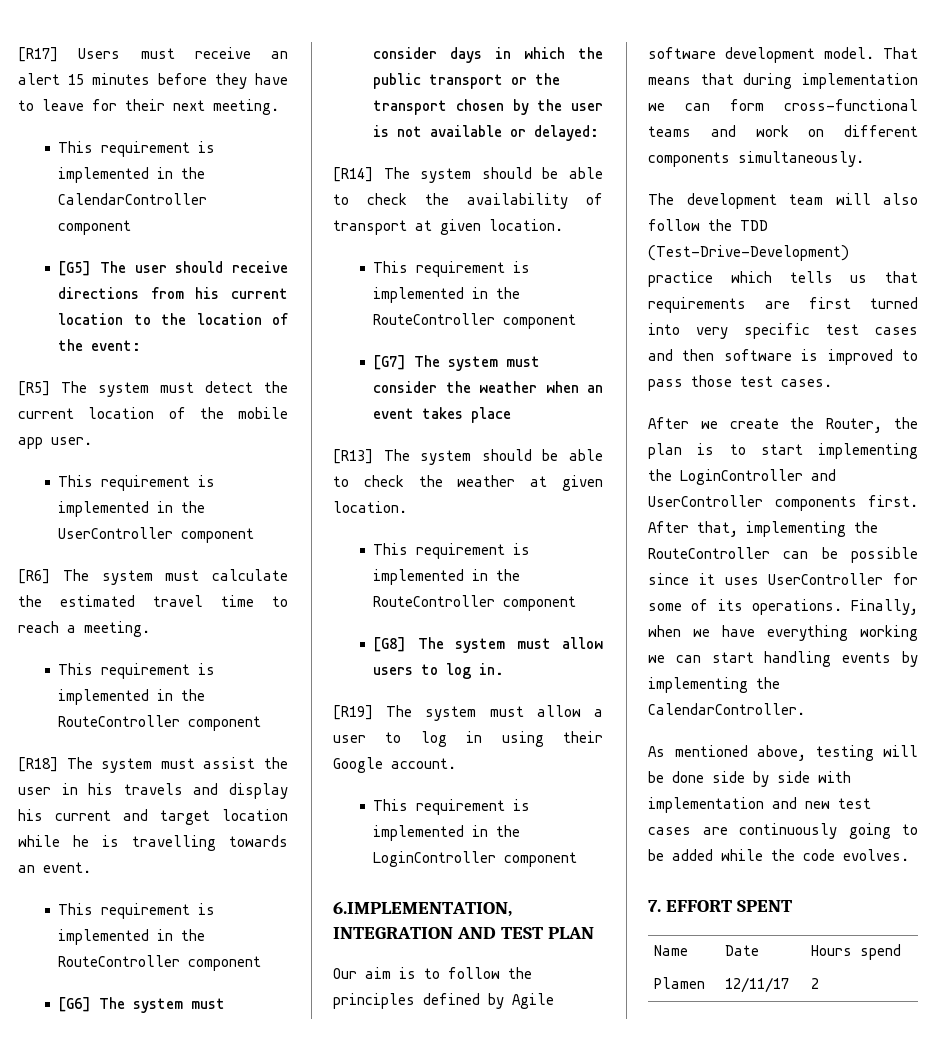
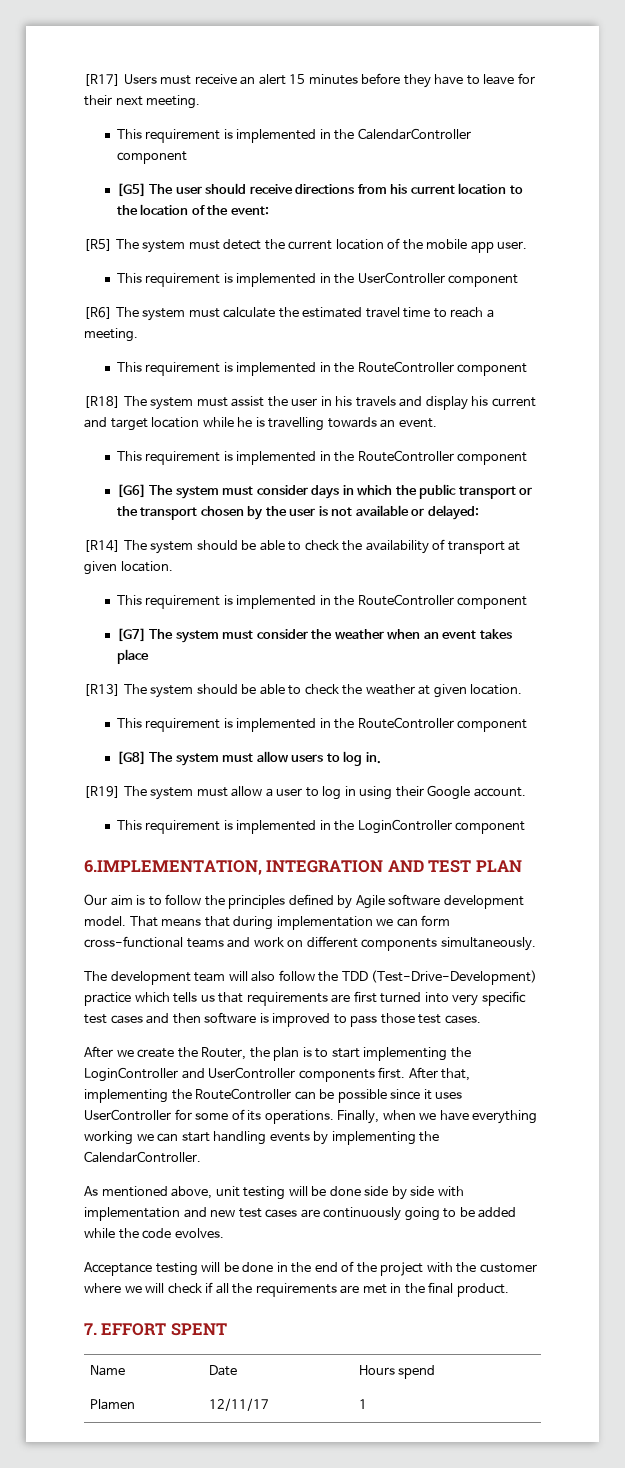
(806, 753) none -> [215,1186,240,1197] unit
(909, 855) none -> [84,1261,537,1276] [84,1282,509,1297] // Acceptance testing will be done in the end of the project with the customer where we will check if all the requirements are met in the final product.
[811,978,820,989] 2 -> [358,1399,367,1409] 1

